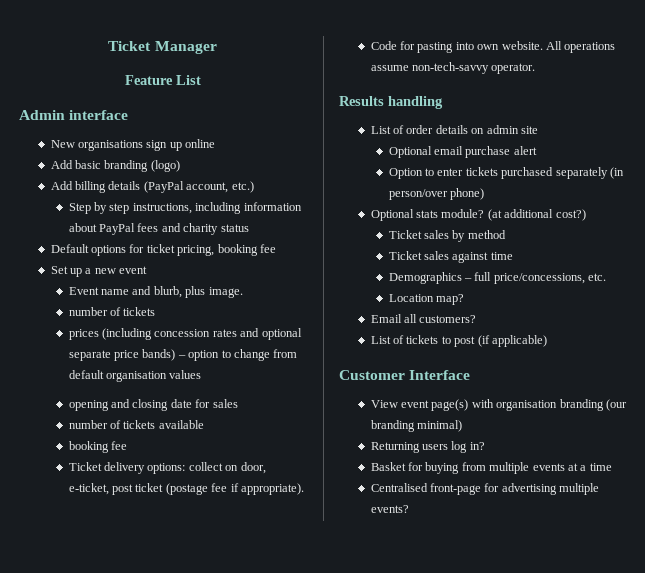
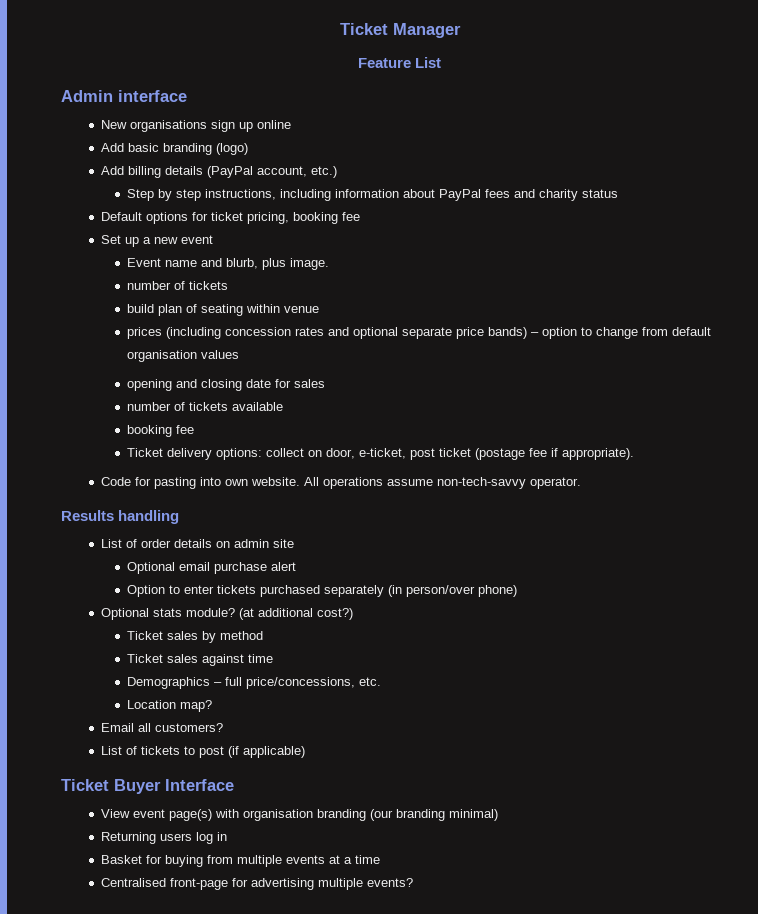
(156, 311) none -> [126,304,319,316] // build plan of seating within venue
[339,370,405,380] Customer -> [61,779,161,794] Ticket Buyer
[469,442,485,450] in? -> [217,832,228,841] in

